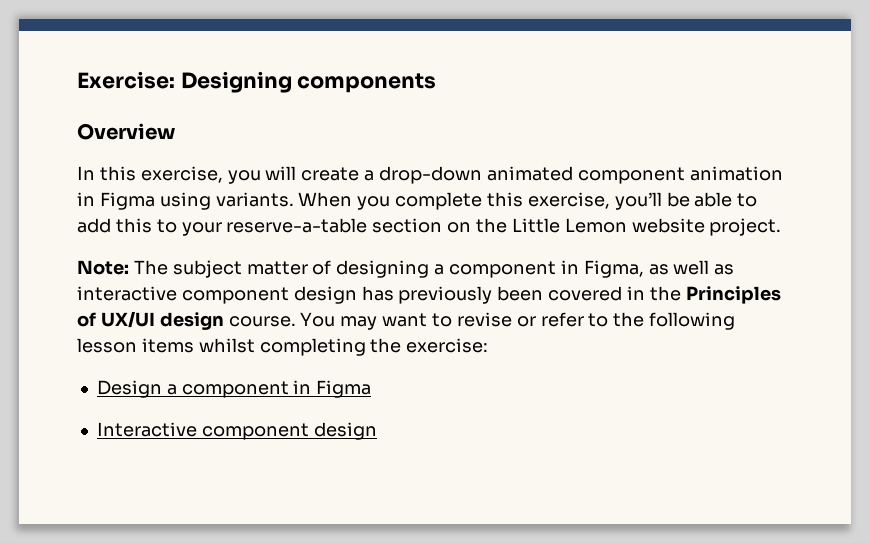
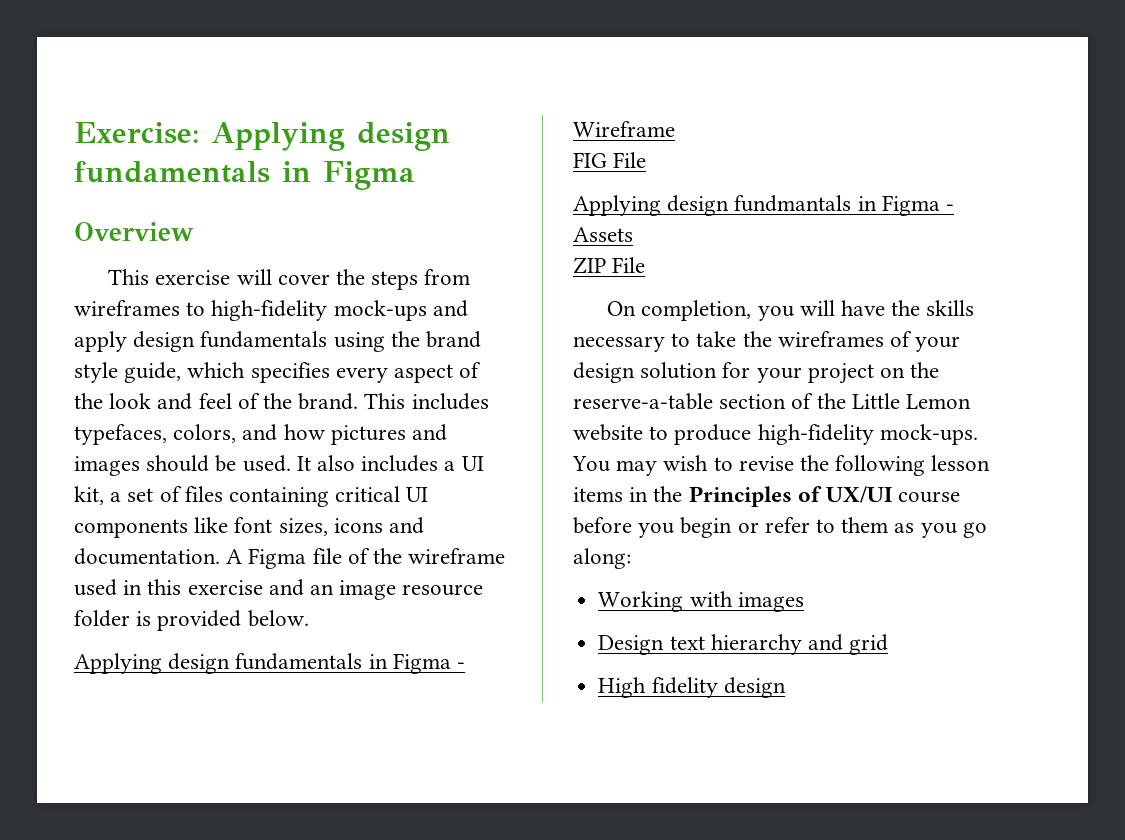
[180,71,437,93] [77,123,175,140] [77,166,783,184] [77,192,758,210] [77,218,222,236] Designing components // Overview // In this exercise, you will create a drop-down animated component animation in Figma using variants. When you complete this exercise, you’ll be able to add this to your -> [211,122,450,151] [74,161,415,190] [74,222,194,241] [108,269,471,290] [74,300,468,321] [74,331,482,352] [74,362,482,383] [74,393,489,410] [74,424,448,445] [74,455,484,476] [74,486,429,507] [74,517,425,538] [74,548,506,569] [74,579,484,600] [74,610,309,631] [74,653,466,674] [573,121,675,137] [573,152,647,168] [573,195,955,216] [573,227,633,242] [573,257,646,274] [607,300,975,321] [573,331,961,352] [573,362,940,384] Applying design fundamentals in Figma // Overview // This exercise will cover the steps from wireframes to high-fidelity mock-ups and apply design fundamentals using the brand style guide, which specifies every aspect of the look and feel of the brand. This includes typefaces, colors, and how pictures and images should be used. It also includes a UI kit, a set of files containing critical UI components like font sizes, icons and documentation. A Figma file of the wireframe used in this exercise and an image resource folder is provided below. // Applying design fundamentals in Figma - Wireframe // FIG File // Applying design fundmantals in Figma - Assets // ZIP File // On completion, you will have the skills necessary to take the wireframes of your design solution for your project on the
[447,222,472,233] on -> [791,393,814,409] of
[709,218,782,236] [77,260,735,278] [77,286,623,304] project. // Note: The subject matter of designing a component in Figma, as well as interactive component design has previously been covered -> [649,424,978,445] [572,455,991,476] [573,487,623,502] to produce high-fidelity mock-ups. You may wish to revise the following lesson items
[159,312,736,330] [77,338,489,356] [96,380,372,398] [96,422,309,440] design course. You may want to revise or refer to the following lesson items whilst completing the exercise: // Design a component in Figma // Interactive component -> [898,491,961,503] [573,517,987,538] [573,548,631,569] [598,591,804,612] [598,634,889,655] [598,677,718,698] course before you begin or refer to them as you go along: // Working with images // Design text hierarchy and grid // High fidelity

